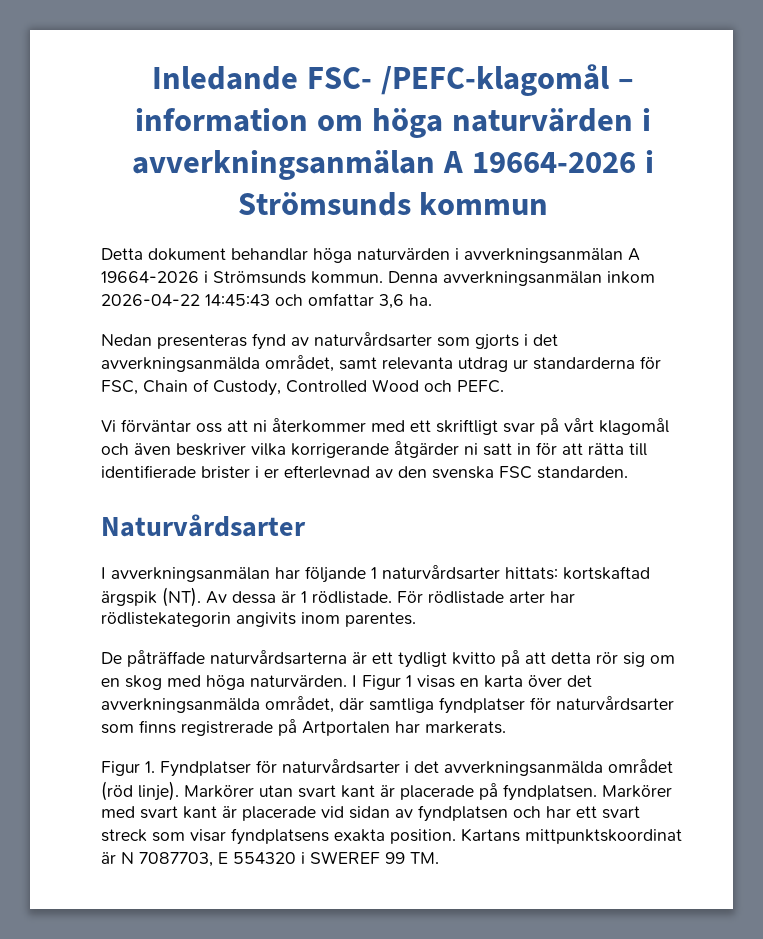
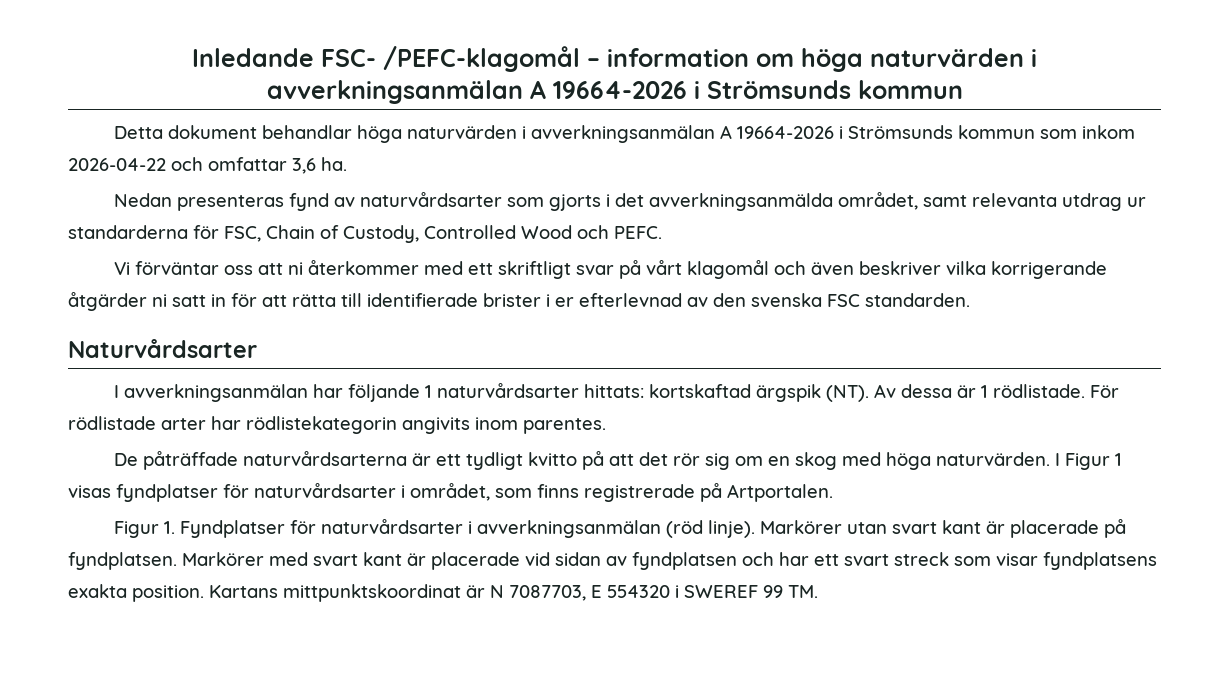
[311,271,602,286] kommun. Denna avverkningsanmälan -> [958,125,1078,139] kommun som
[205,294,270,306] 14:45:43 -> (166, 164) none
[551,652,591,664] detta -> [639,452,669,466] det
[460,675,592,688] [101,696,434,713] en karta över det avverkningsanmälda området, där samtliga -> (111, 491) none
(674, 703) none -> [401,483,490,501] i området,
[302,721,506,736] Artportalen har markerats. -> [727,484,833,502] Artportalen.
[414,759,673,776] det avverkningsanmälda området -> [477,520,662,538] avverkningsanmälan

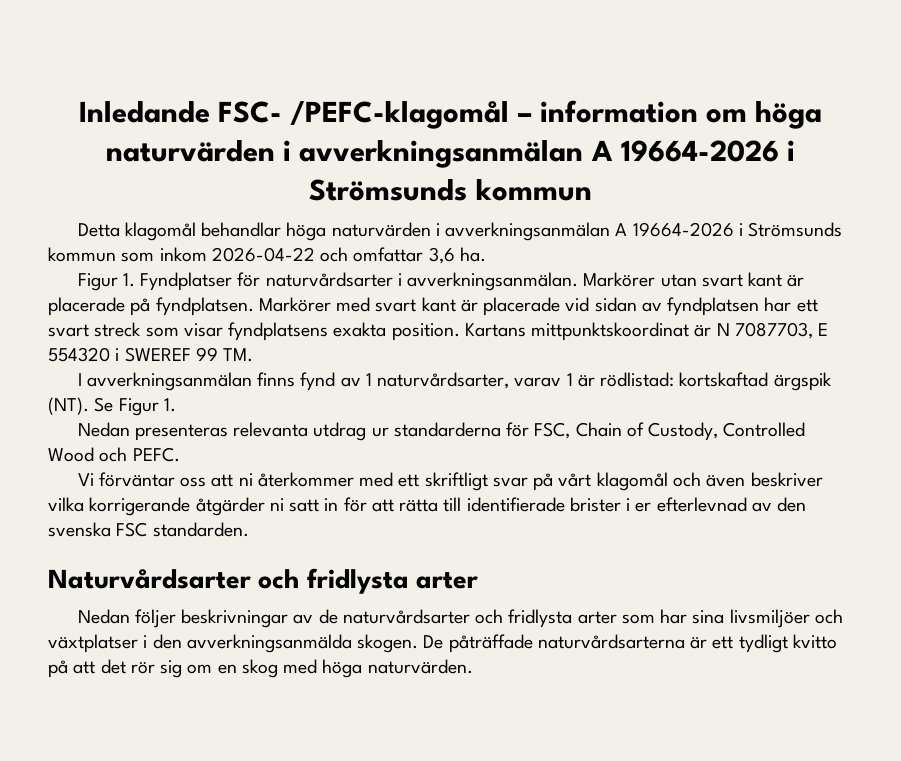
[168,125,258,139] dokument -> [124,222,196,241] klagomål
[114,192,968,211] Nedan presenteras fynd av naturvårdsarter som gjorts i det avverkningsanmälda området, samt -> [77,272,805,291] [48,297,818,316] [48,322,829,341] [48,347,254,362] [77,372,832,391] [48,397,176,416] [77,422,228,441] Figur 1. Fyndplatser för naturvårdsarter i avverkningsanmälan. Markörer utan svart kant är placerade på fyndplatsen. Markörer med svart kant är placerade vid sidan av fyndplatsen har ett svart streck som visar fyndplatsens exakta position. Kartans mittpunktskoordinat är N 7087703, E 554320 i SWEREF 99 TM. // I avverkningsanmälan finns fynd av 1 naturvårdsarter, varav 1 är rödlistad: kortskaftad ärgspik (NT). Se Figur 1. // Nedan presenteras
[114,383,1120,402] [68,416,606,434] // I avverkningsanmälan har följande 1 naturvårdsarter hittats: kortskaftad ärgspik (NT). Av dessa är 1 rödlistade. För rödlistade arter har rödlistekategorin angivits inom parentes. // -> [258,568,479,594] [77,609,844,628] [48,634,419,653] och fridlysta arter // Nedan följer beskrivningar av de naturvårdsarter och fridlysta arter som har sina livsmiljöer och växtplatser i den avverkningsanmälda skogen.
[1055,453,1123,470] [68,483,833,502] [114,519,1127,538] [68,552,1157,570] [68,584,818,602] I Figur 1 visas fyndplatser för naturvårdsarter i området, som finns registrerade på Artportalen. // Figur 1. Fyndplatser för naturvårdsarter i avverkningsanmälan (röd linje). Markörer utan svart kant är placerade på fyndplatsen. Markörer med svart kant är placerade vid sidan av fyndplatsen och har ett svart streck som visar fyndplatsens exakta position. Kartans mittpunktskoordinat är N 7087703, E 554320 i SWEREF 99 TM. -> (473, 666) none

